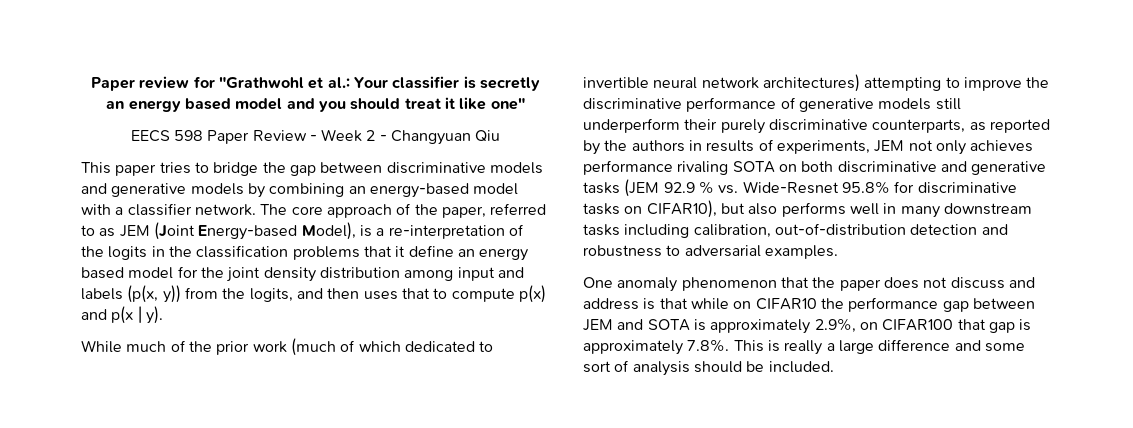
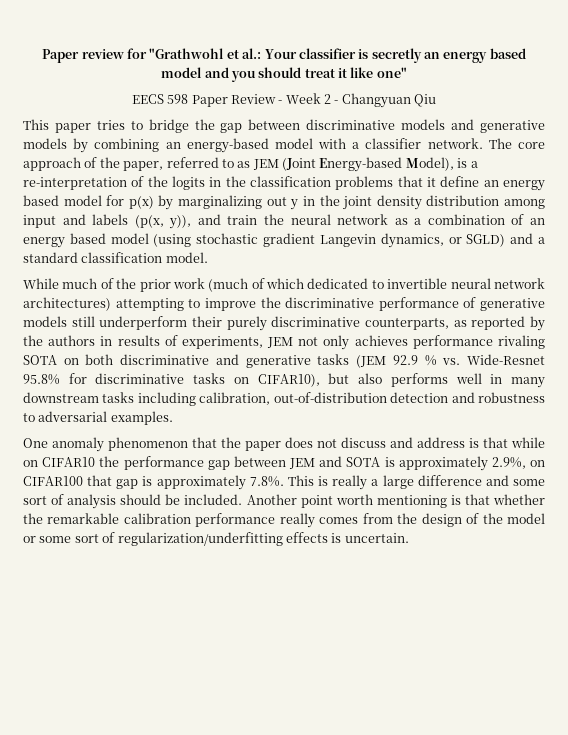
(198, 272) none -> [128,195,315,210] p(x) by marginalizing out y in
[162,285,546,303] [81,306,163,324] y)) from the logits, and then uses that to compute p(x) and p(x | y). -> [169,214,545,229] [23,233,545,248] [23,252,208,263] y)), and train the neural network as a combination of an energy based model (using stochastic gradient Langevin dynamics, or SGLD) and a standard classification model.
(834, 367) none -> [246,494,545,508] [23,513,545,528] [23,532,409,546] Another point worth mentioning is that whether the remarkable calibration performance really comes from the design of the model or some sort of regularization/underfitting effects is uncertain.

